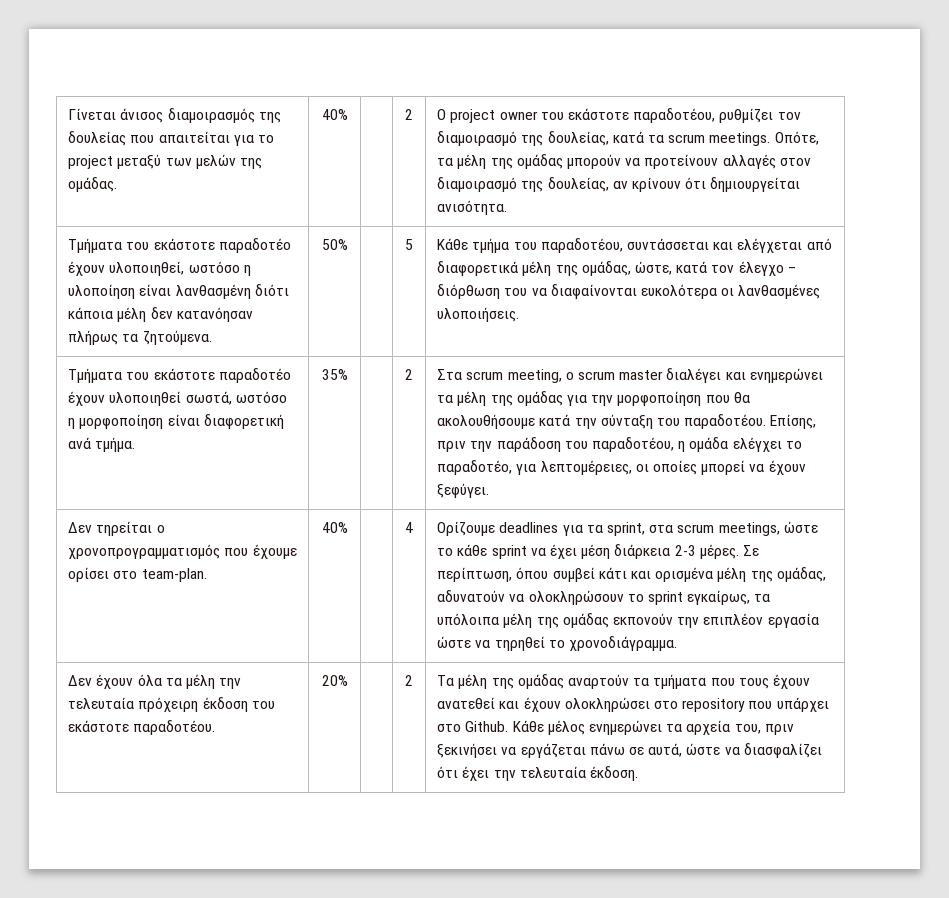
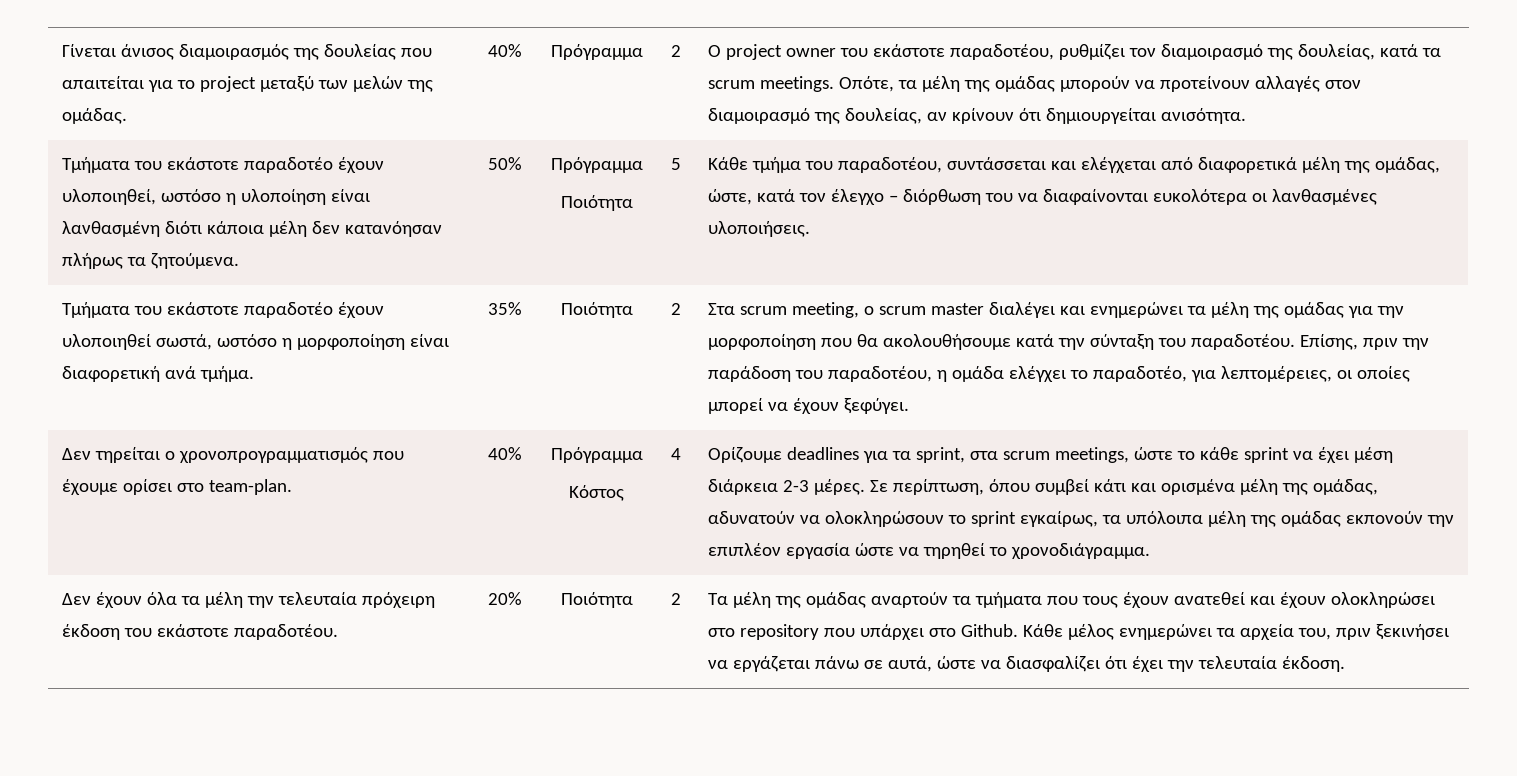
(348, 114) none -> [550,44,643,60] Πρόγραμμα
(348, 244) none -> [550,157,643,173] [560,195,633,211] Πρόγραμμα // Ποιότητα
(348, 374) none -> [560,302,633,318] Ποιότητα
(348, 527) none -> [550,447,643,463] [569,485,624,501] Πρόγραμμα // Κόστος
(348, 680) none -> [560,592,633,608] Ποιότητα

